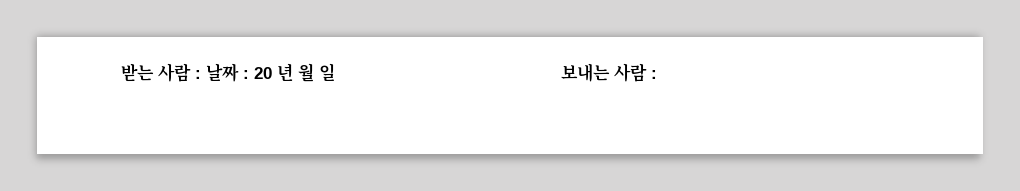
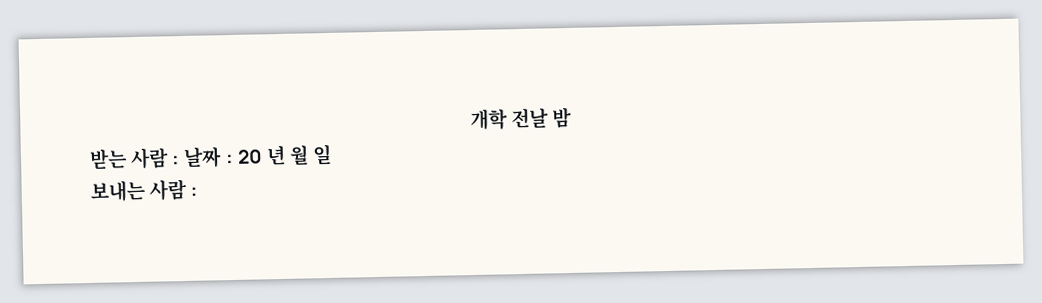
(121, 72) none -> [469,106,573,131] 개학 전날 밤 //

